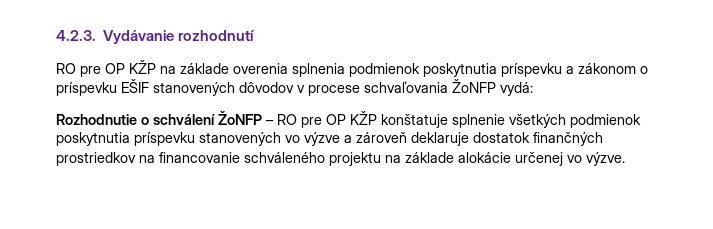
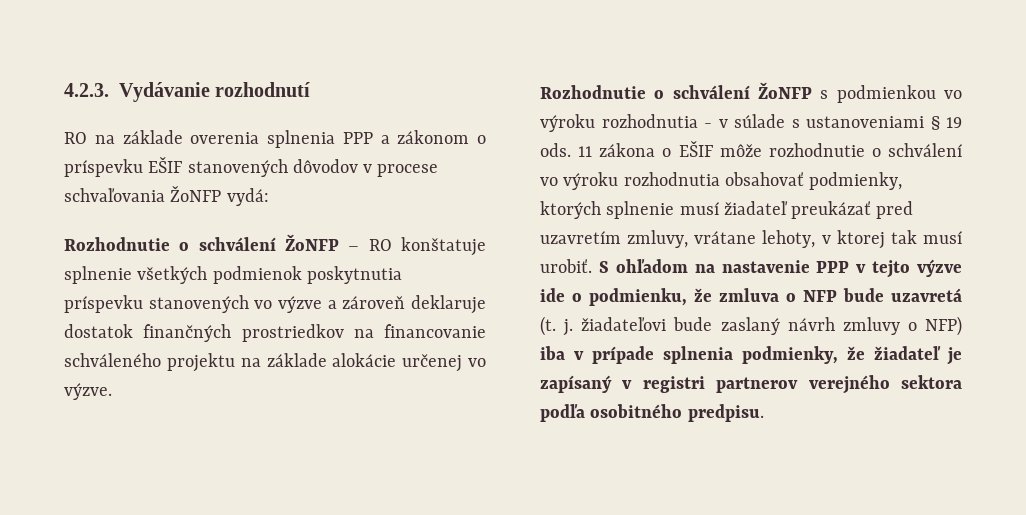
[80,60,156,77] pre OP KŽP -> (87, 138) none
[349,63,562,77] podmienok poskytnutia príspevku -> [342,132,373,144] PPP
[301,111,377,128] pre OP KŽP -> (392, 245) none
(625, 159) none -> [540,82,962,103] [540,114,962,132] [540,141,962,157] [540,172,903,190] [540,201,914,219] [540,230,963,249] [540,259,962,278] [540,288,962,306] [540,316,962,336] [540,346,962,365] [540,375,962,394] [540,404,764,422] // Rozhodnutie o schválení ŽoNFP s podmienkou vo výroku rozhodnutia - v súlade s ustanoveniami § 19 ods. 11 zákona o EŠIF môže rozhodnutie o schválení vo výroku rozhodnutia obsahovať podmienky, ktorých splnenie musí žiadateľ preukázať pred uzavretím zmluvy, vrátane lehoty, v ktorej tak musí urobiť. S ohľadom na nastavenie PPP v tejto výzve ide o podmienku, že zmluva o NFP bude uzavretá (t. j. žiadateľovi bude zaslaný návrh zmluvy o NFP) iba v prípade splnenia podmienky, že žiadateľ je zapísaný v registri partnerov verejného sektora podľa osobitného predpisu.

